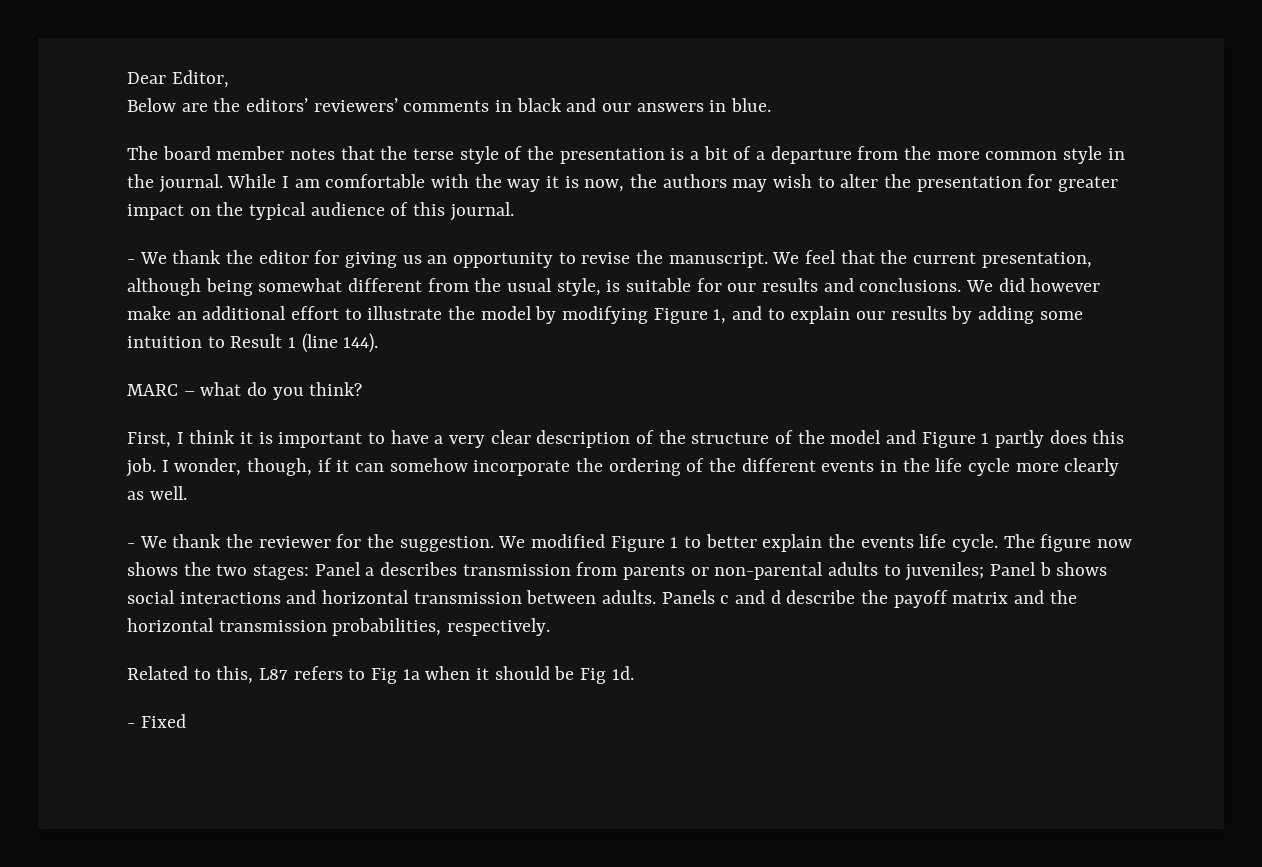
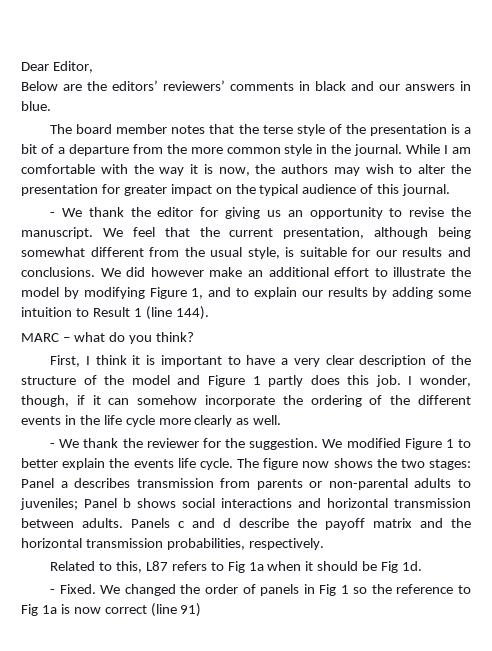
[140,714,186,728] Fixed -> [59,584,471,596] [21,603,202,617] Fixed. We changed the order of panels in Fig 1 so the reference to Fig 1a is now correct (line 91)

